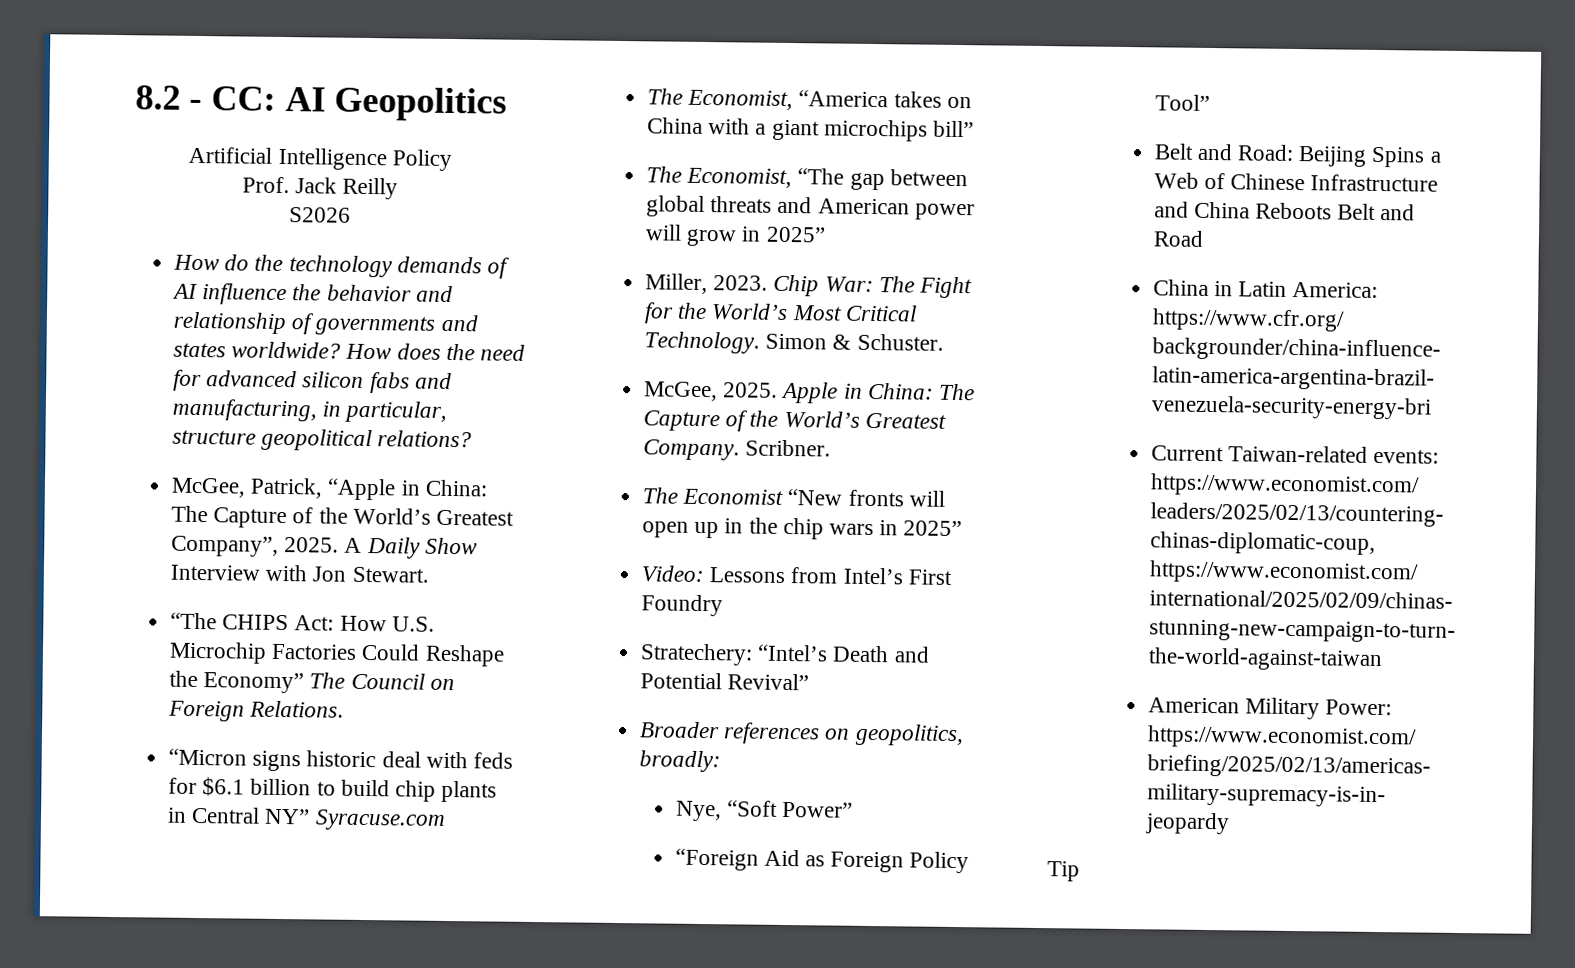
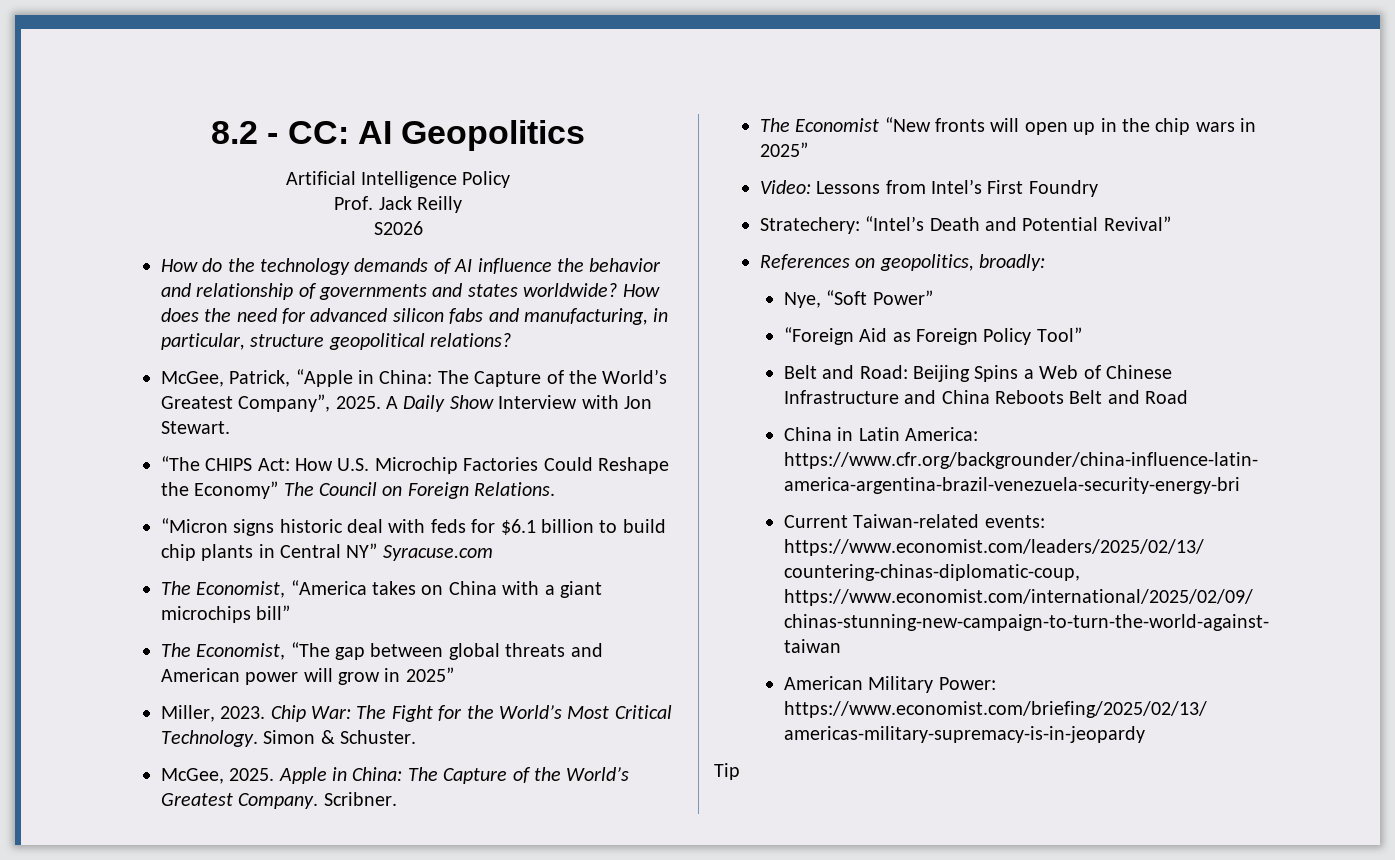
[638,721,821,745] Broader references -> [759,254,850,270] References

